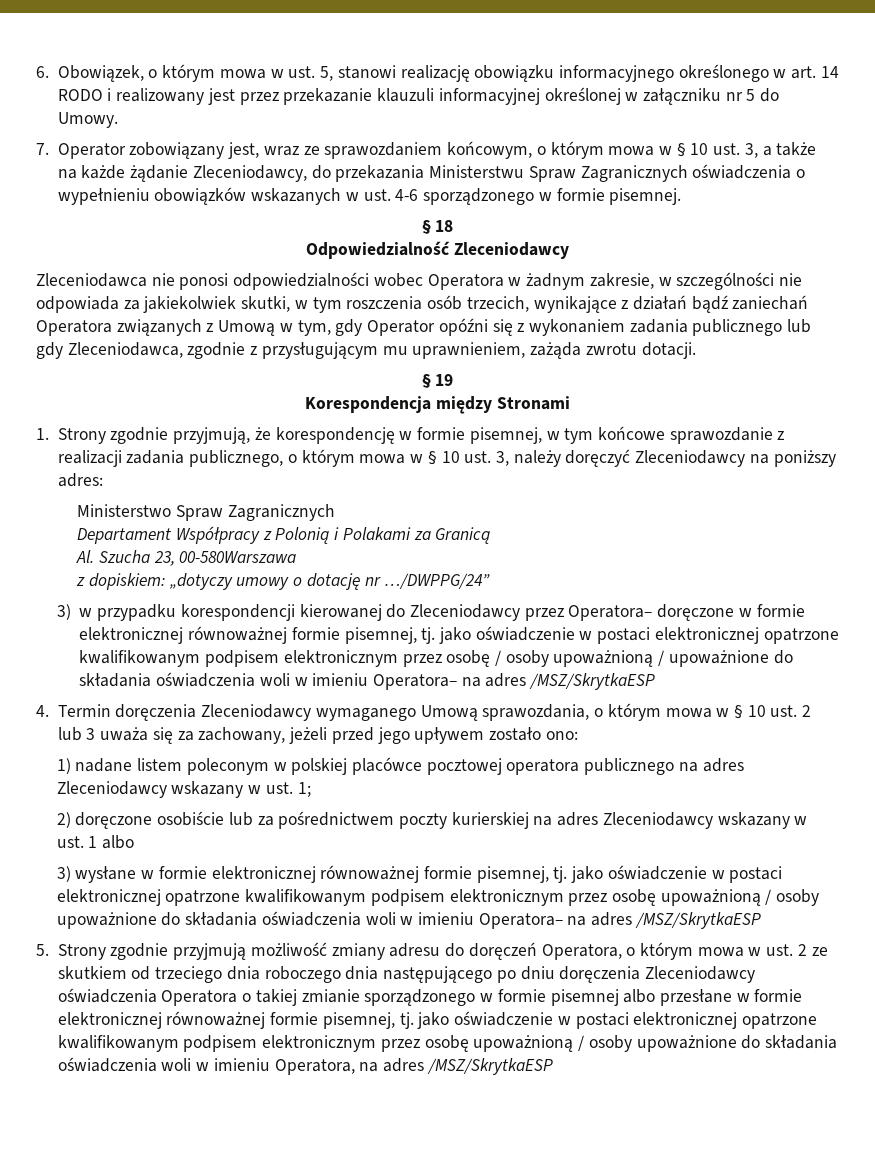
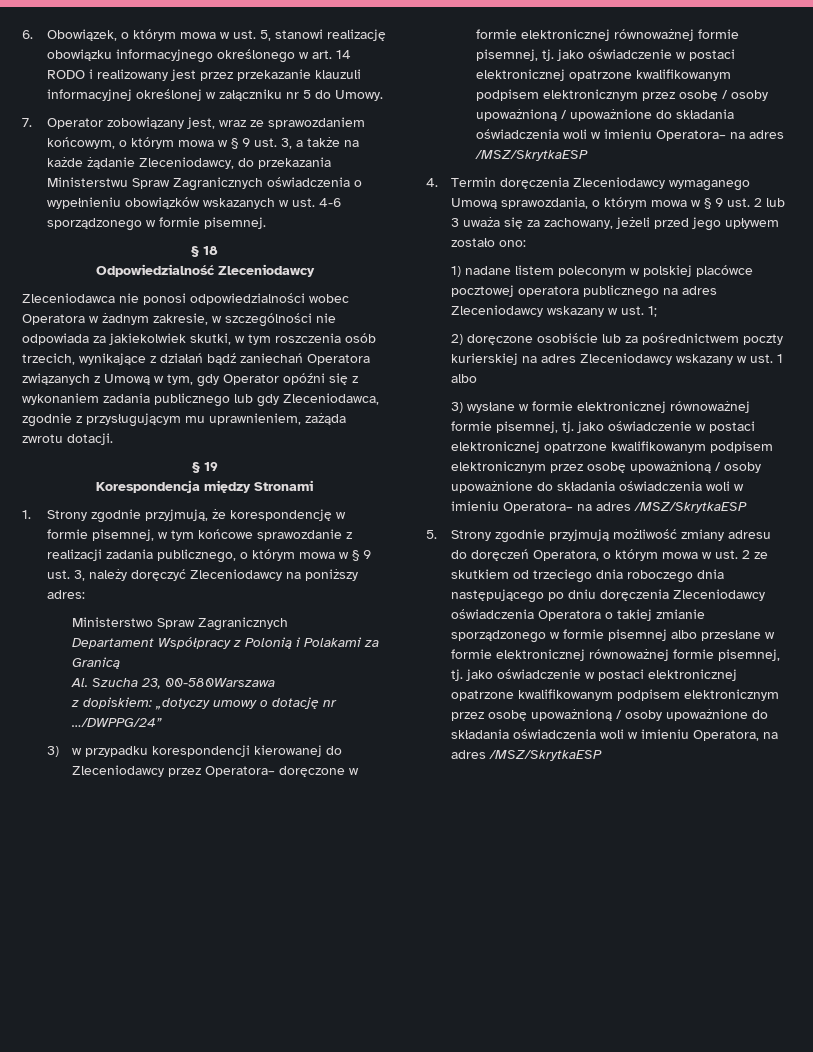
[690,143,709,155] 10 -> [242,138,251,147] 9
[441,451,460,463] 10 -> [363,550,372,559] 9
[747,705,766,717] 10 -> [715,198,724,207] 9

